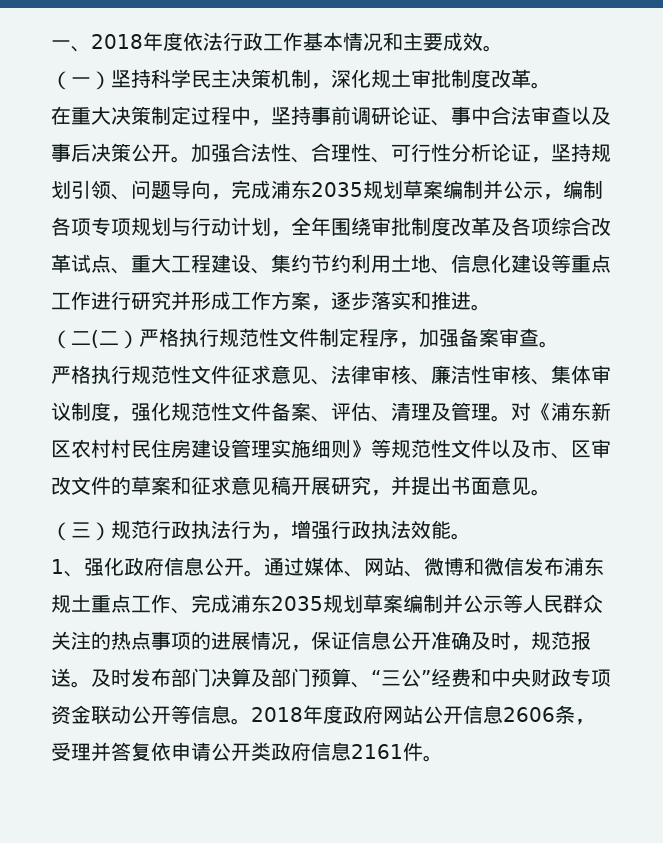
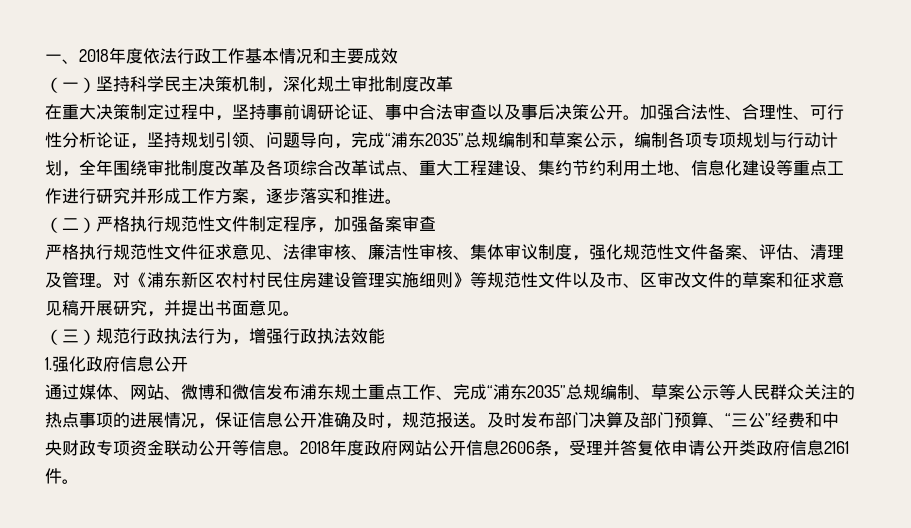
[483,45,503,52] 。 -> (398, 56) none
[531,82,551,89] 。 -> (453, 84) none
[271,180,503,200] 浦东2035规划草案编制并 -> [385,132,583,148] “浦东2035”总规编制和草案
[91,330,119,348] (二 -> (79, 224) none
[539,341,559,348] 。 -> (436, 223) none
[451,533,471,540] [51,559,84,577] 。 // 1、 -> [45,357,52,370] // 1.
[244,570,264,577] 。 -> (188, 364) //
[231,594,463,614] 浦东2035规划草案编制并 -> [487,384,685,400] “浦东2035”总规编制、草案

